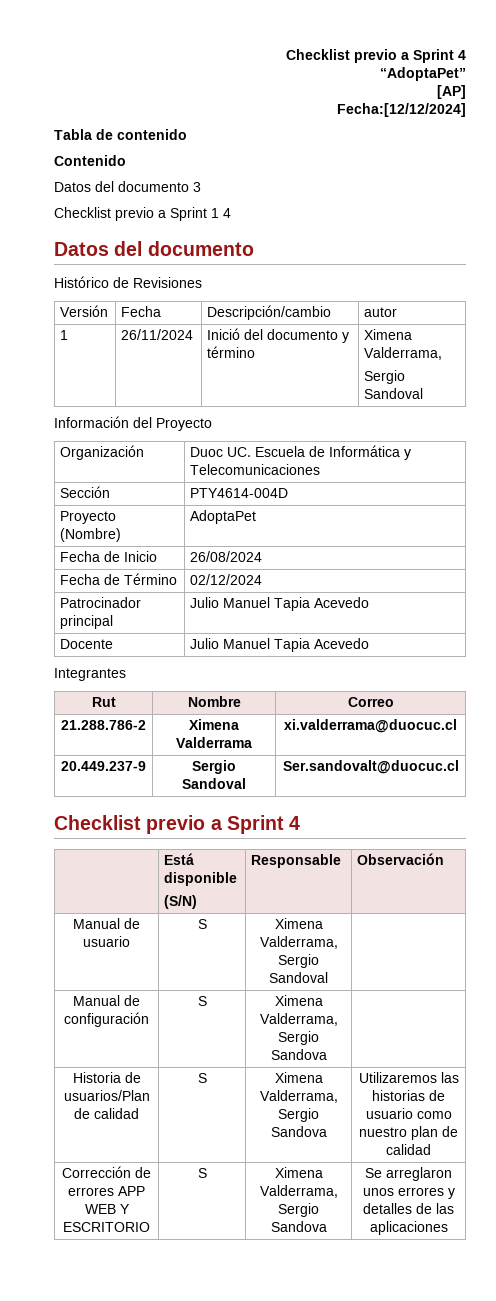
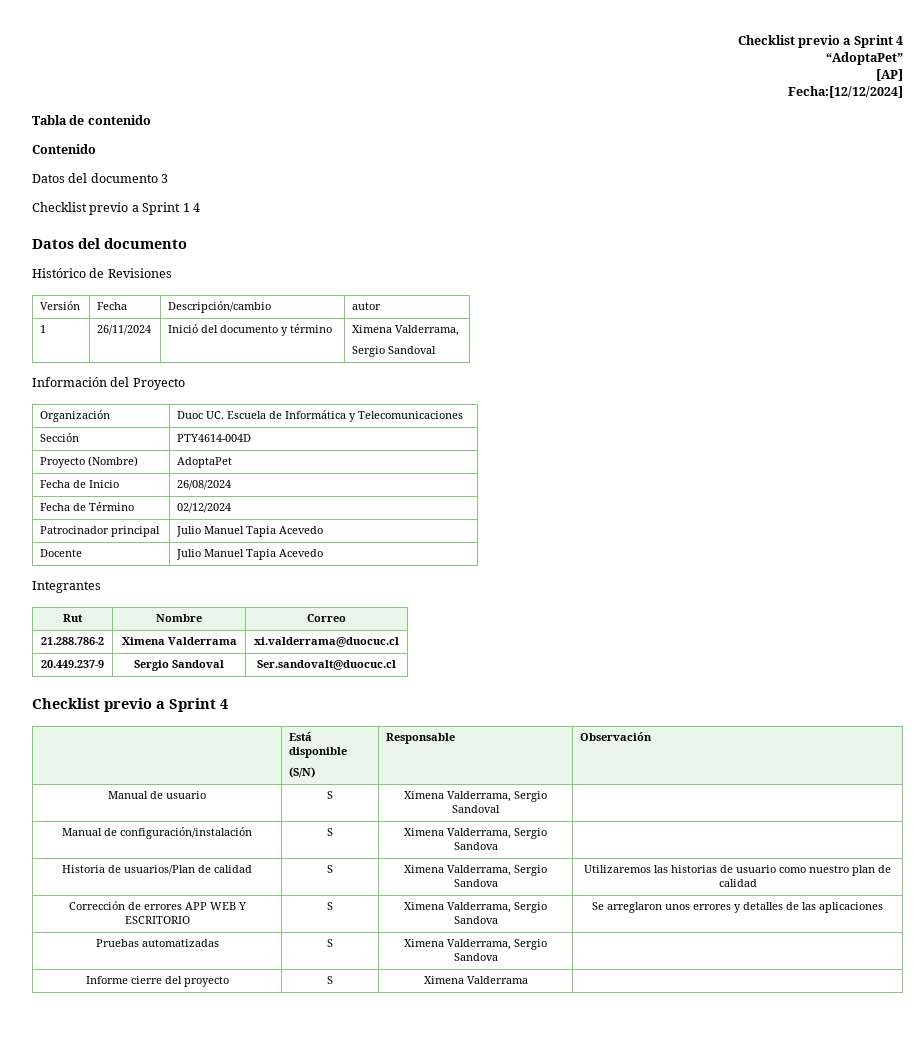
[64,1012,149,1027] configuración -> [120,827,252,839] configuración/instalación
(448, 1228) none -> [95,939,219,947] [327,939,333,947] [404,939,547,950] [453,953,498,961] [85,976,229,987] [327,976,333,984] [423,976,528,984] // Pruebas automatizadas | S | Ximena Valderrama, Sergio Sandova | // Informe cierre del proyecto | S | Ximena Valderrama |

